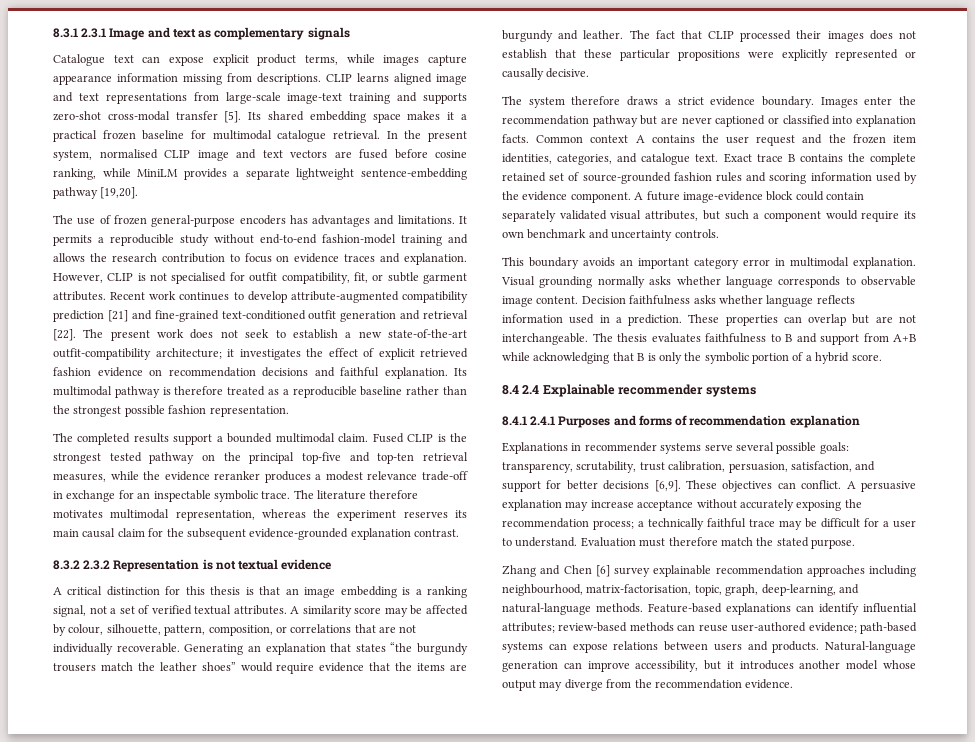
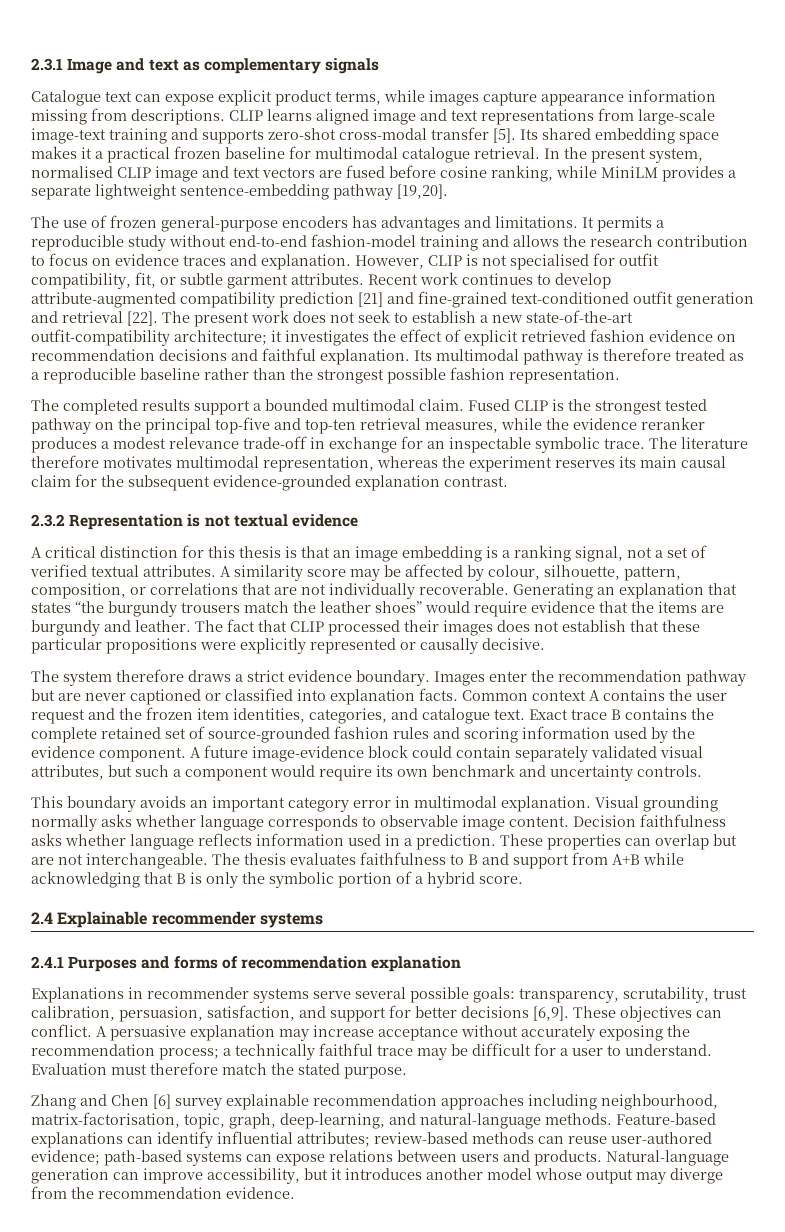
[53,28,78,38] 8.3.1 -> (31, 64) none
[53,560,80,570] 8.3.2 -> (508, 481) none
[502,385,519,395] 8.4 -> (523, 880) none
[502,416,527,426] 8.4.1 -> (323, 920) none

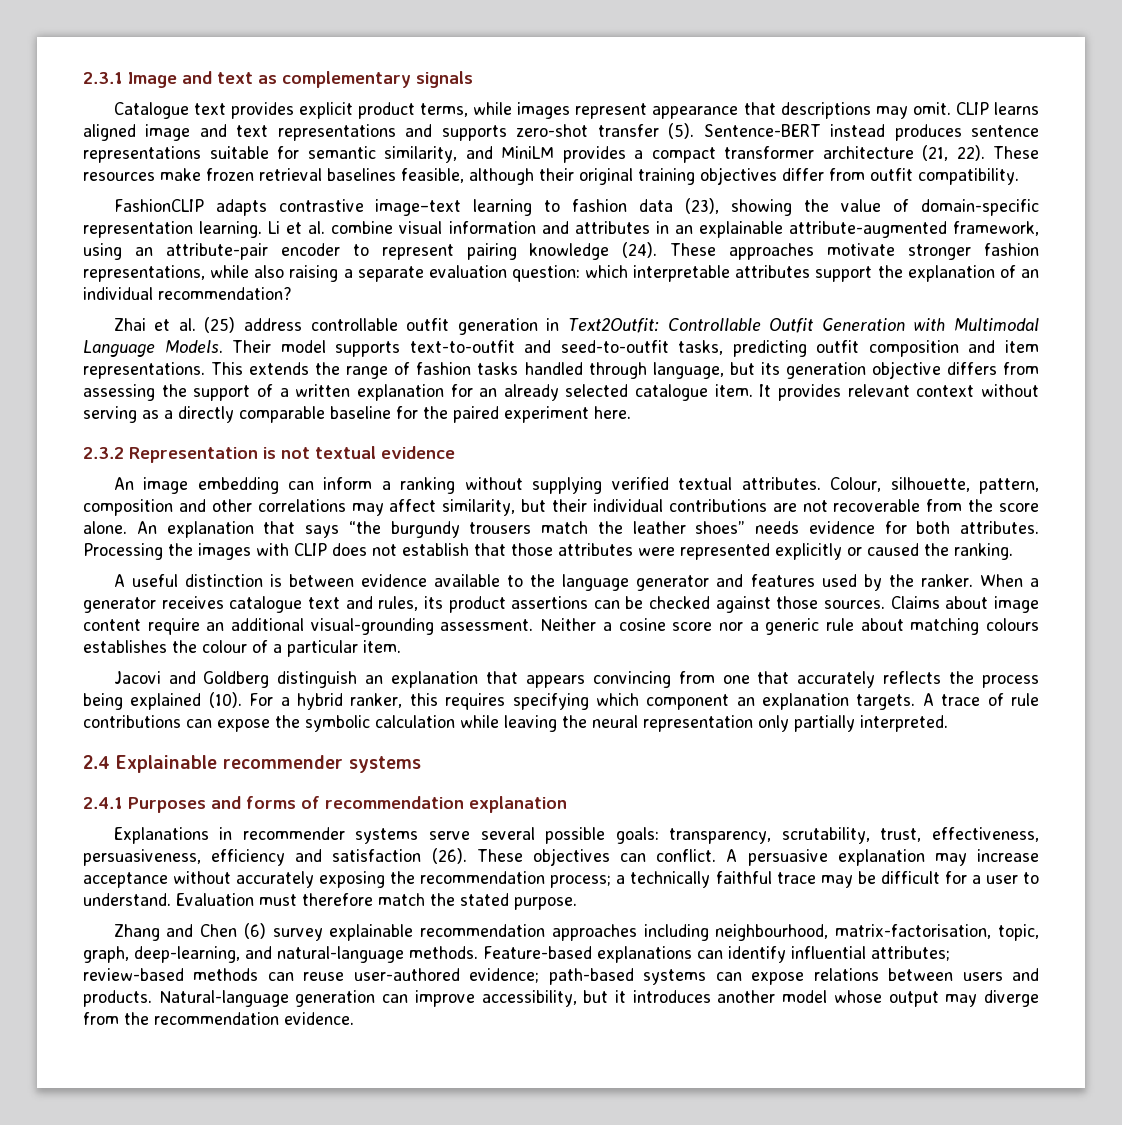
[135,94,214,106] can expose -> [230,102,294,119] provides
[483,89,716,106] [31,108,225,125] capture appearance information missing from descriptions. -> [575,102,951,119] represent appearance that descriptions may omit.
[598,108,715,125] [31,127,719,144] [31,146,703,163] [31,165,736,182] [31,184,448,200] [31,215,664,232] [31,234,748,251] [31,253,659,270] [31,272,611,289] [31,291,754,308] [31,310,633,327] [31,329,736,346] [31,348,744,365] [31,367,620,384] [31,399,707,415] [31,417,705,434] [31,436,748,453] [31,455,726,472] [31,474,508,491] from large-scale image-text training and supports zero-shot cross-modal transfer [5]. Its shared embedding space makes it a practical frozen baseline for multimodal catalogue retrieval. In the present system, normalised CLIP image and text vectors are fused before cosine ranking, while MiniLM provides a separate lightweight sentence-embedding pathway [19,20]. // The use of frozen general-purpose encoders has advantages and limitations. It permits a reproducible study without end-to-end fashion-model training and allows the research contribution to focus on evidence traces and explanation. However, CLIP is not specialised for outfit compatibility, fit, or subtle garment attributes. Recent work continues to develop attribute-augmented compatibility prediction [21] and fine-grained text-conditioned outfit generation and retrieval [22]. The present work does not seek to establish a new state-of-the-art outfit-compatibility architecture; it investigates the effect of explicit retrieved fashion evidence on recommendation decisions and faithful explanation. Its multimodal pathway is therefore treated as a reproducible baseline rather than the strongest possible fashion representation. // The completed results support a bounded multimodal claim. Fused CLIP is the strongest tested pathway on the principal top-five and top-ten retrieval measures, while the evidence reranker produces a modest relevance trade-off in exchange for an inspectable symbolic trace. The literature therefore motivates multimodal representation, whereas the experiment reserves its main causal claim for the subsequent evidence-grounded explanation contrast. -> [405,123,1039,141] [83,145,1039,163] [83,167,1019,185] [113,198,1039,216] [83,221,1039,238] [83,242,1039,260] [83,265,1039,282] [83,287,292,300] [113,317,1039,335] [83,340,1039,357] [83,361,1039,379] [83,384,1039,401] [83,406,631,423] and supports zero-shot transfer (5). Sentence-BERT instead produces sentence representations suitable for semantic similarity, and MiniLM provides a compact transformer architecture (21, 22). These resources make frozen retrieval baselines feasible, although their original training objectives differ from outfit compatibility. // FashionCLIP adapts contrastive image–text learning to fashion data (23), showing the value of domain-specific representation learning. Li et al. combine visual information and attributes in an explainable attribute-augmented framework, using an attribute-pair encoder to represent pairing knowledge (24). These approaches motivate stronger fashion representations, while also raising a separate evaluation question: which interpretable attributes support the explanation of an individual recommendation? // Zhai et al. (25) address controllable outfit generation in Text2Outfit: Controllable Outfit Generation with Multimodal Language Models. Their model supports text-to-outfit and seed-to-outfit tasks, predicting outfit composition and item representations. This extends the range of fashion tasks handled through language, but its generation objective differs from assessing the support of a written explanation for an already selected catalogue item. It provides relevant context without serving as a directly comparable baseline for the paired experiment here.
[31,545,707,562] [30,564,681,581] [31,583,737,599] [31,602,71,613] A critical distinction for this thesis is that an image embedding is a ranking signal, not a set of verified textual attributes. A similarity score may be affected by colour, silhouette, pattern, composition, or correlations that are not individually recoverable. Generating an explanation that states -> [113,477,1039,494] [83,499,1039,516] [83,521,339,538] An image embedding can inform a ranking without supplying verified textual attributes. Colour, silhouette, pattern, composition and other correlations may affect similarity, but their individual contributions are not recoverable from the score alone. An explanation that says
[425,601,724,617] [31,619,700,636] [31,638,545,654] [31,669,746,686] [31,688,727,705] [31,707,714,724] [31,726,695,743] [31,745,703,762] [31,764,702,781] [31,796,718,812] [31,814,726,831] [31,833,737,850] [31,852,684,869] [31,871,523,888] would require evidence that the items are burgundy and leather. The fact that CLIP processed their images does not establish that these particular propositions were explicitly represented or causally decisive. // The system therefore draws a strict evidence boundary. Images enter the recommendation pathway but are never captioned or classified into explanation facts. Common context A contains the user request and the frozen item identities, categories, and catalogue text. Exact trace B contains the complete retained set of source-grounded fashion rules and scoring information used by the evidence component. A future image-evidence block could contain separately validated visual attributes, but such a component would require its own benchmark and uncertainty controls. // This boundary avoids an important category error in multimodal explanation. Visual grounding normally asks whether language corresponds to observable image content. Decision faithfulness asks whether language reflects information used in a prediction. These properties can overlap but are not interchangeable. The thesis evaluates faithfulness to B and support from A+B while acknowledging that B is only the symbolic portion of a hybrid score. -> [755,521,1039,534] [83,543,1013,560] [113,574,1039,591] [83,596,1039,613] [83,618,1039,635] [83,640,401,657] [113,671,1039,688] [83,692,1040,710] [83,715,948,732] needs evidence for both attributes. Processing the images with CLIP does not establish that those attributes were represented explicitly or caused the ranking. // A useful distinction is between evidence available to the language generator and features used by the ranker. When a generator receives catalogue text and rules, its product assertions can be checked against those sources. Claims about image content require an additional visual-grounding assessment. Neither a cosine score nor a generic rule about matching colours establishes the colour of a particular item. // Jacovi and Goldberg distinguish an explanation that appears convincing from one that accurately reflects the process being explained (10). For a hybrid ranker, this requires specifying which component an explanation targets. A trace of rule contributions can expose the symbolic calculation while leaving the neural representation only partially interpreted.
[713,988,747,999] [31,1005,569,1022] trust calibration, persuasion, satisfaction, and support for better decisions [6,9]. -> [880,827,1039,842] [83,848,467,866] trust, effectiveness, persuasiveness, efficiency and satisfaction (26).
[153,1094,171,1109] [6] -> [243,923,266,939] (6)

